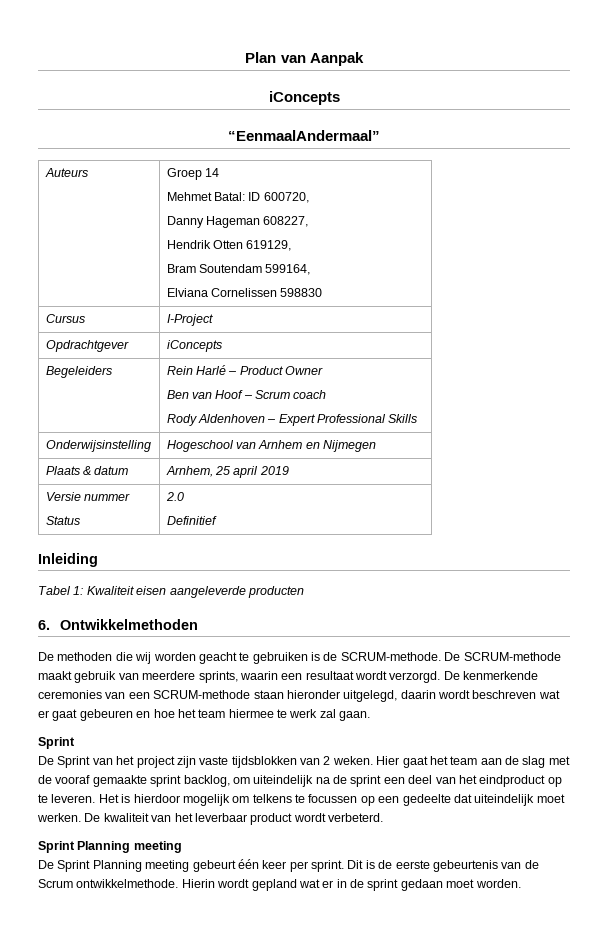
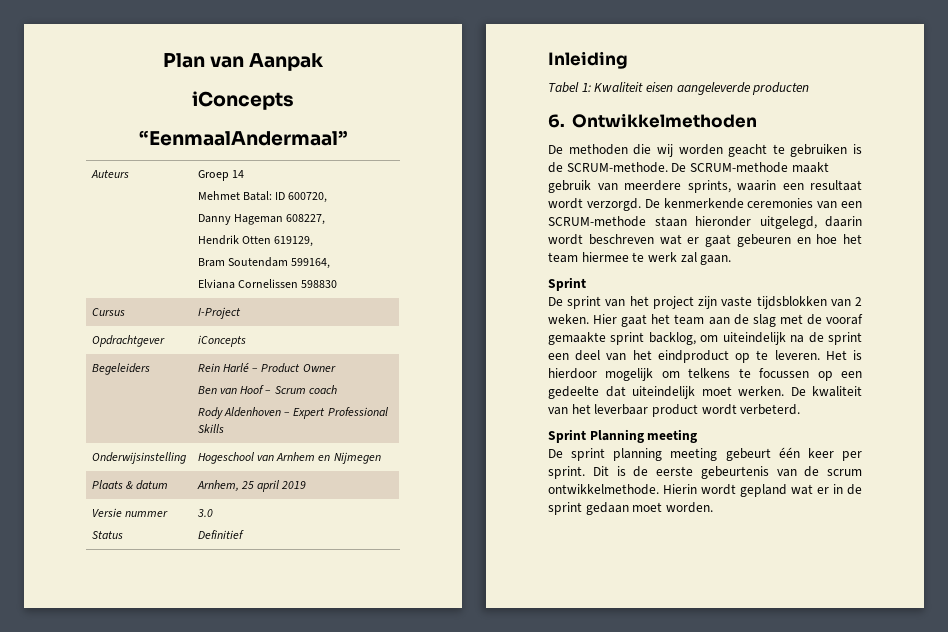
[165,492,184,501] 2.0 -> [196,509,213,517] 3.0
[57,756,91,768] Sprint -> [567,296,602,309] sprint
[57,860,142,872] Sprint Planning -> [571,448,663,461] sprint planning
[38,879,73,888] Scrum -> [827,469,862,476] scrum

